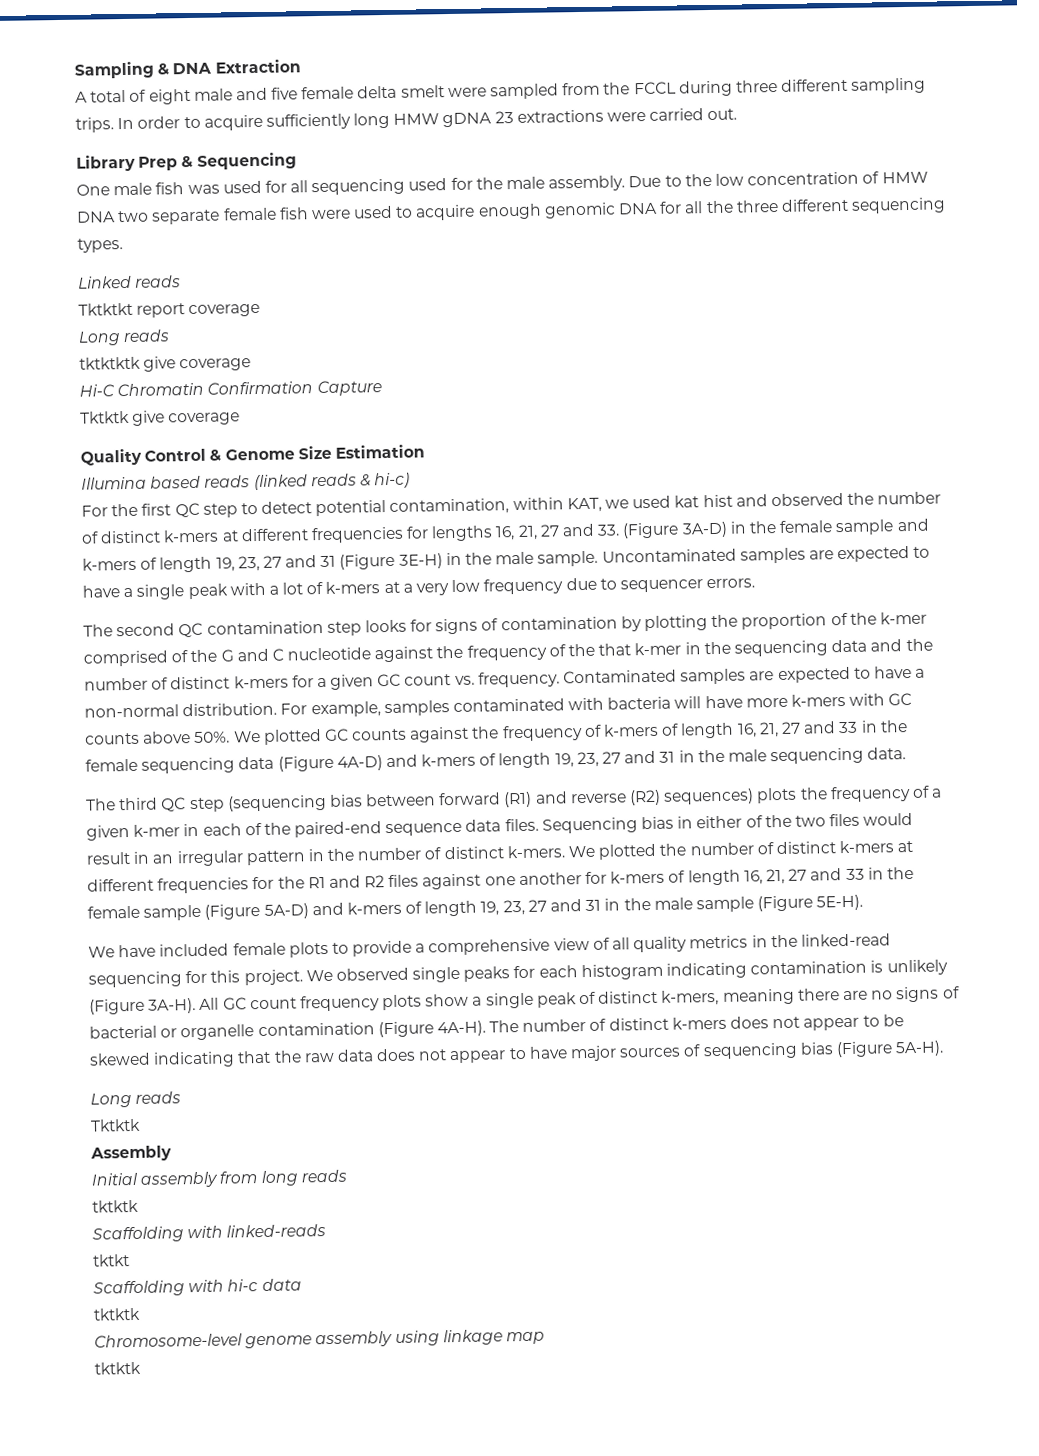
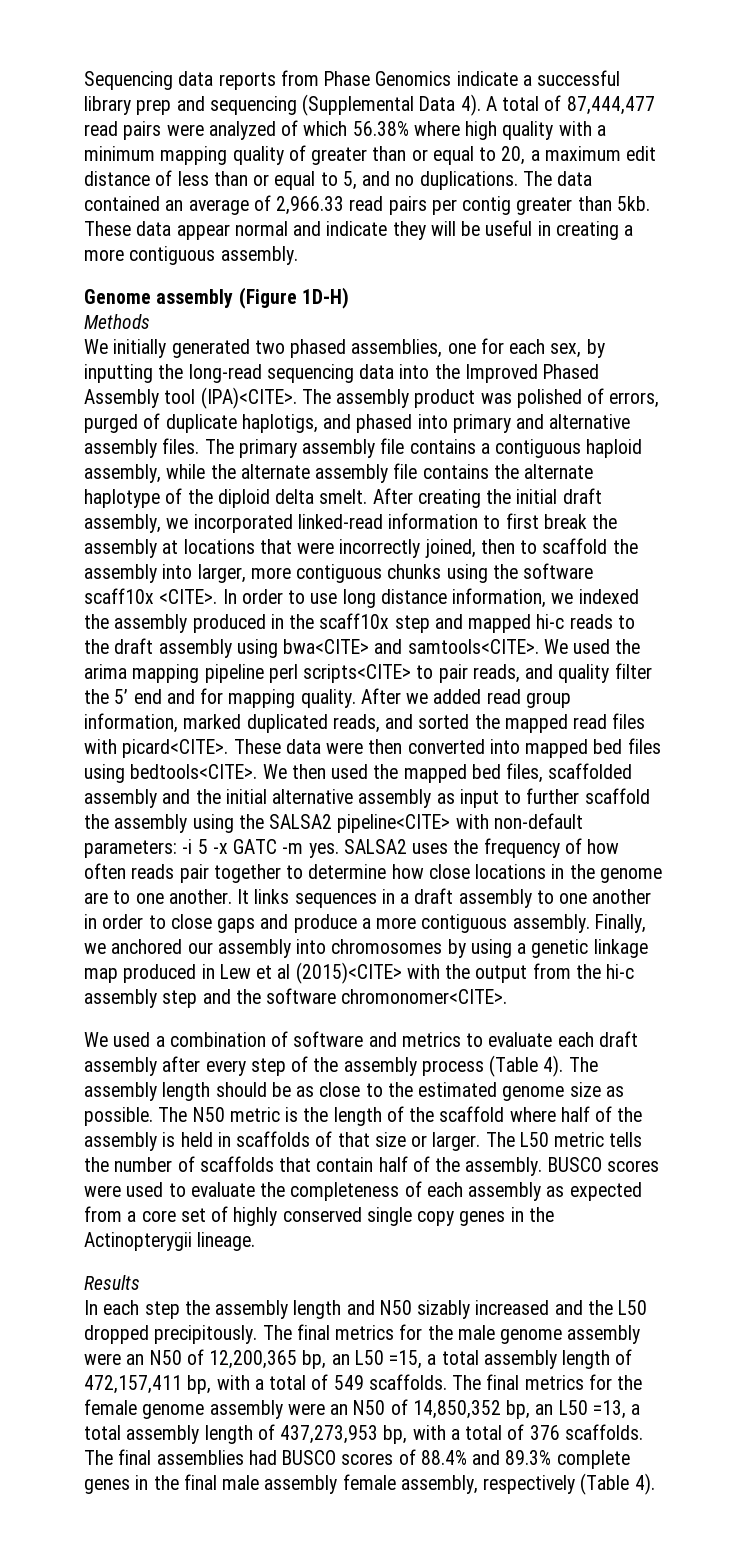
[74,59,301,79] [75,77,927,105] [75,108,738,133] [76,152,297,172] [76,171,928,196] [77,197,947,225] [77,238,123,253] [78,275,182,289] [78,302,261,318] [78,329,171,346] [79,356,252,372] [79,380,382,397] [80,410,241,426] [80,444,425,466] [81,472,411,491] [81,491,942,518] [81,518,930,544] [82,545,931,573] [82,577,756,600] [83,611,927,638] [83,638,933,667] [84,665,926,691] [84,692,913,718] [85,720,908,745] [85,747,907,774] [86,785,943,813] [86,812,914,841] [86,840,914,867] [87,866,914,894] [87,894,864,921] [88,933,891,958] [88,959,948,988] [89,986,960,1015] [89,1014,904,1041] [89,1040,945,1068] [90,1091,182,1108] [90,1118,141,1132] [90,1145,172,1162] [91,1169,347,1188] [92,1199,139,1213] [92,1224,327,1243] [93,1254,130,1267] [93,1278,302,1297] [93,1307,141,1321] [94,1329,545,1349] [94,1361,141,1375] Sampling & DNA Extraction // A total of eight male and five female delta smelt were sampled from the FCCL during three different sampling trips. In order to acquire sufficiently long HMW gDNA 23 extractions were carried out. // Library Prep & Sequencing // One male fish was used for all sequencing used for the male assembly. Due to the low concentration of HMW DNA two separate female fish were used to acquire enough genomic DNA for all the three different sequencing types. // Linked reads // Tktktkt report coverage // Long reads // tktktktk give coverage // Hi-C Chromatin Confirmation Capture // Tktktk give coverage // Quality Control & Genome Size Estimation // Illumina based reads (linked reads & hi-c) // For the first QC step to detect potential contamination, within KAT, we used kat hist and observed the number of distinct k-mers at different frequencies for lengths 16, 21, 27 and 33. (Figure 3A-D) in the female sample and k-mers of length 19, 23, 27 and 31 (Figure 3E-H) in the male sample. Uncontaminated samples are expected to have a single peak with a lot of k-mers at a very low frequency due to sequencer errors. // The second QC contamination step looks for signs of contamination by plotting the proportion of the k-mer comprised of the G and C nucleotide against the frequency of the that k-mer in the sequencing data and the number of distinct k-mers for a given GC count vs. frequency. Contaminated samples are expected to have a non-normal distribution. For example, samples contaminated with bacteria will have more k-mers with GC counts above 50%. We plotted GC counts against the frequency of k-mers of length 16, 21, 27 and 33 in the female sequencing data (Figure 4A-D) and k-mers of length 19, 23, 27 and 31 in the male sequencing data. // The third QC step (sequencing bias between forward (R1) and reverse (R2) sequences) plots the frequency of a given k-mer in each of the paired-end sequence data files. Sequencing bias in either of the two files would result in an irregular pattern in the number of distinct k-mers. We plotted the number of distinct k-mers at different frequencies for the R1 and R2 files against one another for k-mers of length 16, 21, 27 and 33 in the female sample (Figure 5A-D) and k-mers of length 19, 23, 27 and 31 in the male sample (Figure 5E-H). // We have included female plots to provide a comprehensive view of all quality metrics in the linked-read sequencing for this project. We observed single peaks for each histogram indicating contamination is unlikely (Figure 3A-H). All GC count frequency plots show a single peak of distinct k-mers, meaning there are no signs of bacterial or organelle contamination (Figure 4A-H). The number of distinct k-mers does not appear to be skewed indicating that the raw data does not appear to have major sources of sequencing bias (Figure 5A-H). // Long reads // Tktktk // Assembly // Initial assembly from long reads // tktktk // Scaffolding with linked-reads // tktkt // Scaffolding with hi-c data // tktktk // Chromosome-level genome assembly using linkage map // tktktk -> [84,70,621,90] [84,94,655,116] [84,120,606,140] [84,145,657,165] [84,170,593,190] [84,195,650,215] [84,220,634,240] [84,246,298,265] [84,287,349,309] [84,314,150,329] [84,338,605,358] [84,364,600,383] [84,387,660,409] [84,413,631,433] [84,438,643,458] [84,463,594,483] [84,488,602,508] [84,513,618,533] [84,538,638,558] [84,563,594,583] [84,588,639,608] [84,613,635,633] [84,638,641,658] [84,663,652,683] [84,688,571,708] [84,713,646,733] [84,738,661,758] [84,763,633,783] [84,788,650,808] [84,813,583,833] [84,838,620,858] [84,863,662,883] [84,888,652,908] [84,914,646,933] [84,939,648,958] [84,962,635,984] [84,988,508,1008] [84,1031,638,1047] [84,1055,598,1077] [84,1082,624,1101] [84,1106,643,1126] [84,1131,643,1151] [84,1156,659,1176] [84,1181,642,1201] [84,1206,554,1226] [84,1232,256,1251] [84,1275,140,1290] [84,1300,648,1319] [84,1324,641,1344] [84,1349,633,1369] [84,1374,643,1394] [84,1399,641,1419] [84,1424,643,1444] [84,1449,630,1469] [84,1473,655,1495] Sequencing data reports from Phase Genomics indicate a successful library prep and sequencing (Supplemental Data 4). A total of 87,444,477 read pairs were analyzed of which 56.38% where high quality with a minimum mapping quality of greater than or equal to 20, a maximum edit distance of less than or equal to 5, and no duplications. The data contained an average of 2,966.33 read pairs per contig greater than 5kb. These data appear normal and indicate they will be useful in creating a more contiguous assembly. // Genome assembly (Figure 1D-H) // Methods // We initially generated two phased assemblies, one for each sex, by inputting the long-read sequencing data into the Improved Phased Assembly tool (IPA)<CITE>. The assembly product was polished of errors, purged of duplicate haplotigs, and phased into primary and alternative assembly files. The primary assembly file contains a contiguous haploid assembly, while the alternate assembly file contains the alternate haplotype of the diploid delta smelt. After creating the initial draft assembly, we incorporated linked-read information to first break the assembly at locations that were incorrectly joined, then to scaffold the assembly into larger, more contiguous chunks using the software scaff10x <CITE>. In order to use long distance information, we indexed the assembly produced in the scaff10x step and mapped hi-c reads to the draft assembly using bwa<CITE> and samtools<CITE>. We used the arima mapping pipeline perl scripts<CITE> to pair reads, and quality filter the 5’ end and for mapping quality. After we added read group information, marked duplicated reads, and sorted the mapped read files with picard<CITE>. These data were then converted into mapped bed files using bedtools<CITE>. We then used the mapped bed files, scaffolded assembly and the initial alternative assembly as input to further scaffold the assembly using the SALSA2 pipeline<CITE> with non-default parameters: -i 5 -x GATC -m yes. SALSA2 uses the frequency of how often reads pair together to determine how close locations in the genome are to one another. It links sequences in a draft assembly to one another in order to close gaps and produce a more contiguous assembly. Finally, we anchored our assembly into chromosomes by using a genetic linkage map produced in Lew et al (2015)<CITE> with the output from the hi-c assembly step and the software chromonomer<CITE>. // We used a combination of software and metrics to evaluate each draft assembly after every step of the assembly process (Table 4). The assembly length should be as close to the estimated genome size as possible. The N50 metric is the length of the scaffold where half of the assembly is held in scaffolds of that size or larger. The L50 metric tells the number of scaffolds that contain half of the assembly. BUSCO scores were used to evaluate the completeness of each assembly as expected from a core set of highly conserved single copy genes in the Actinopterygii lineage. // Results // In each step the assembly length and N50 sizably increased and the L50 dropped precipitously. The final metrics for the male genome assembly were an N50 of 12,200,365 bp, an L50 =15, a total assembly length of 472,157,411 bp, with a total of 549 scaffolds. The final metrics for the female genome assembly were an N50 of 14,850,352 bp, an L50 =13, a total assembly length of 437,273,953 bp, with a total of 376 scaffolds. The final assemblies had BUSCO scores of 88.4% and 89.3% complete genes in the final male assembly female assembly, respectively (Table 4).

